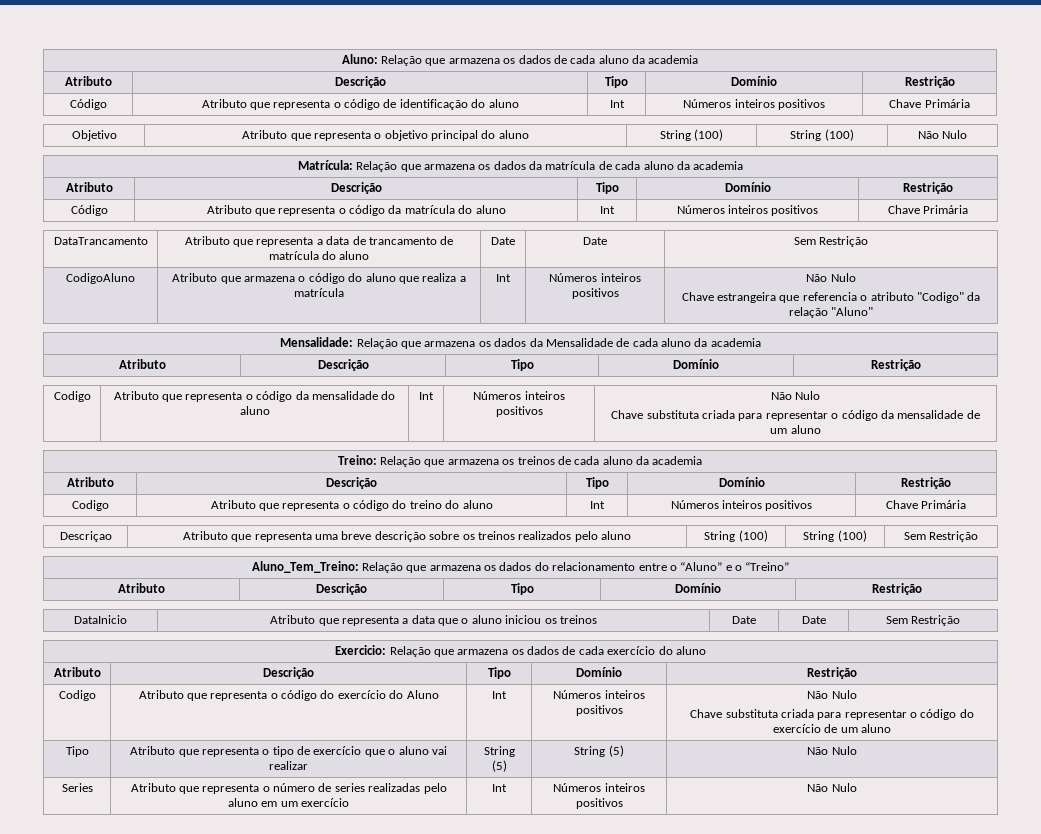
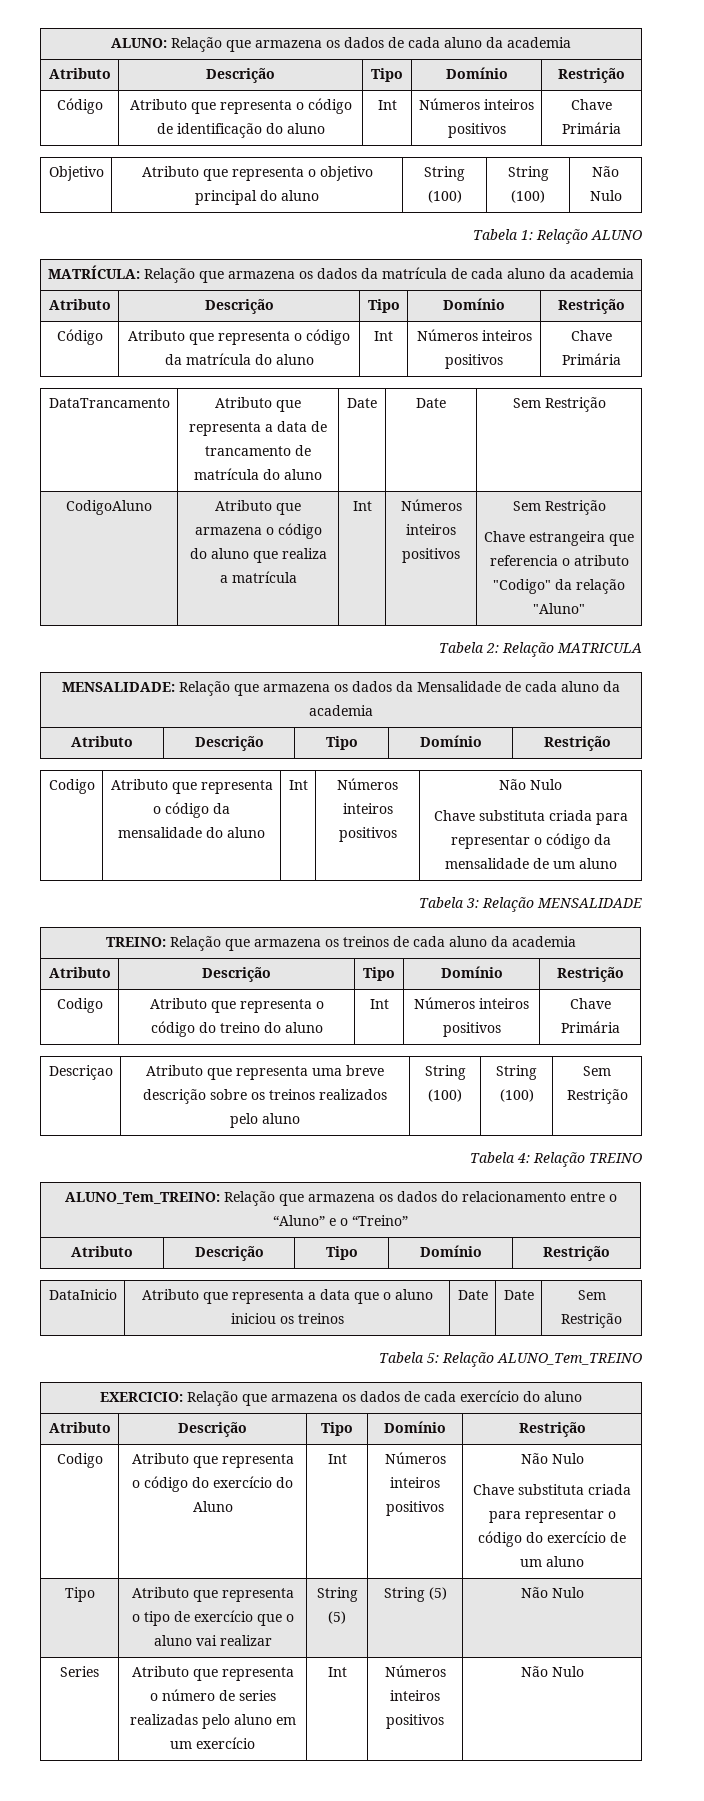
[341,54,378,64] Aluno: -> [111,38,167,48] ALUNO:
[297,160,353,170] // Matrícula: -> [473,229,642,244] [48,265,140,279] // Tabela 1: Relação ALUNO // MATRÍCULA:
[806,273,856,282] Não Nulo -> [512,500,606,515] Sem Restrição
[280,337,354,347] // Mensalidade: -> [439,642,642,657] [62,682,175,692] // Tabela 2: Relação MATRICULA // MENSALIDADE:
[337,455,377,465] // Treino: -> [419,897,642,912] [105,937,166,947] // Tabela 3: Relação MENSALIDADE // TREINO:
[251,561,359,573] // Aluno_Tem_Treino: -> [470,1152,642,1167] [64,1192,220,1204] // Tabela 4: Relação TREINO // ALUNO_Tem_TREINO:
[335,645,387,655] // Exercicio: -> [379,1352,642,1367] [100,1392,183,1402] // Tabela 5: Relação ALUNO_Tem_TREINO // EXERCICIO:

